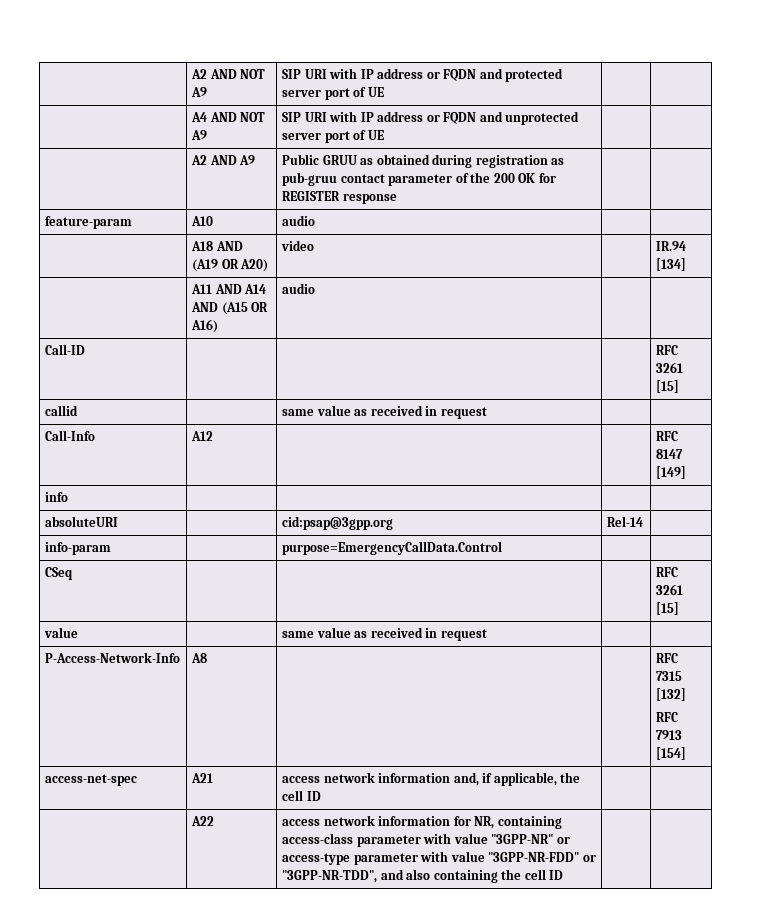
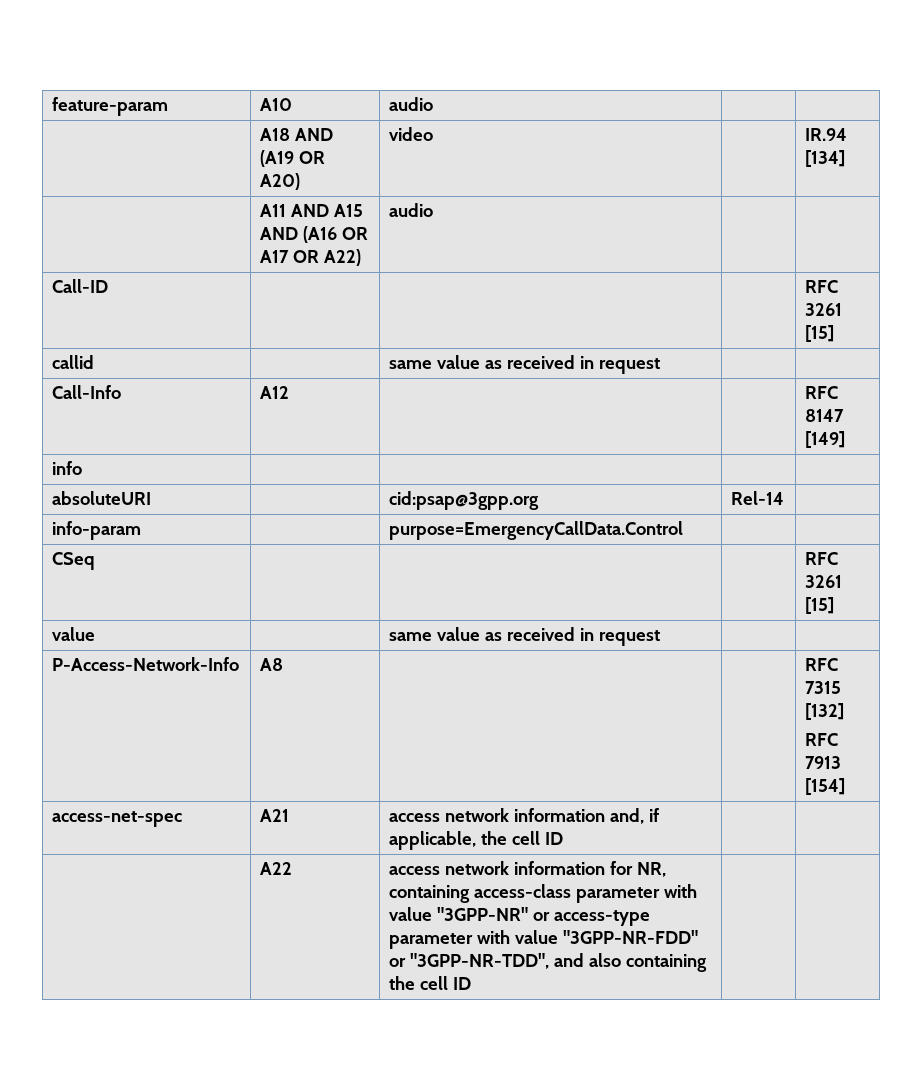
[190,69,266,79] [190,87,207,97] [281,68,564,82] [281,87,384,100] [190,112,266,122] [190,130,207,140] [281,111,580,125] [281,130,384,143] [190,155,256,165] [281,154,565,168] [281,172,556,186] [281,191,397,204] | A2 AND NOT A9 | SIP URI with IP address or FQDN and protected server port of UE | | // | A4 AND NOT A9 | SIP URI with IP address or FQDN and unprotected server port of UE | | // | A2 AND A9 | Public GRUU as obtained during registration as pub-gruu contact parameter of the 200 OK for REGISTER response | | // -> (52, 106) none
[244,284,267,294] [190,302,269,315] [190,319,218,333] A14 AND (A15 OR A16) -> [334,204,364,217] [260,226,369,243] [260,249,362,266] A15 AND (A16 OR A17 OR A22)

